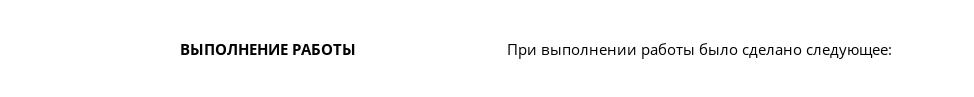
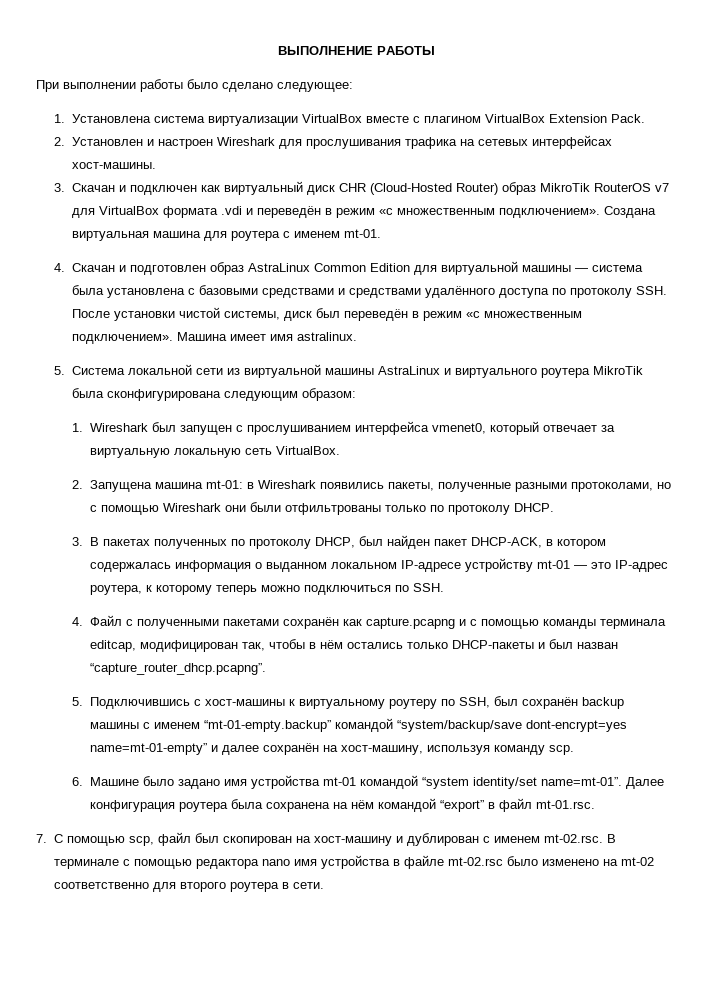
(893, 53) none -> [54,114,646,126] [54,135,613,149] [72,162,157,169] [54,181,670,195] [72,206,657,218] [72,229,382,241] [54,261,644,275] [72,285,668,298] [72,307,583,321] [72,332,358,344] [54,364,644,378] [72,388,357,401] [72,421,616,435] [90,446,341,458] [72,480,672,492] [90,502,555,515] [72,535,607,549] [90,558,669,572] [90,583,445,595] [72,615,667,629] [90,639,619,652] [90,663,267,675] [72,696,625,709] [90,718,628,732] [90,743,575,755] [72,775,665,789] [90,798,596,812] [36,832,617,846] [54,855,655,869] [54,882,325,892] // 1. Установлена система виртуализации VirtualBox вместе с плагином VirtualBox Extension Pack. // 2. Установлен и настроен Wireshark для прослушивания трафика на сетевых интерфейсах хост-машины. // 3. Скачан и подключен как виртуальный диск CHR (Cloud-Hosted Router) образ MikroTik RouterOS v7 для VirtualBox формата .vdi и переведён в режим «с множественным подключением». Создана виртуальная машина для роутера с именем mt-01. // 4. Скачан и подготовлен образ AstraLinux Common Edition для виртуальной машины — система была установлена с базовыми средствами и средствами удалённого доступа по протоколу SSH. После установки чистой системы, диск был переведён в режим «с множественным подключением». Машина имеет имя astralinux. // 5. Система локальной сети из виртуальной машины AstraLinux и виртуального роутера MikroTik была сконфигурирована следующим образом: // 1. Wireshark был запущен с прослушиванием интерфейса vmenet0, который отвечает за виртуальную локальную сеть VirtualBox. // 2. Запущена машина mt-01: в Wireshark появились пакеты, полученные разными протоколами, но с помощью Wireshark они были отфильтрованы только по протоколу DHCP. // 3. В пакетах полученных по протоколу DHCP, был найден пакет DHCP-ACK, в котором содержалась информация о выданном локальном IP-адресе устройству mt-01 — это IP-адрес роутера, к которому теперь можно подключиться по SSH. // 4. Файл с полученными пакетами сохранён как capture.pcapng и с помощью команды терминала editcap, модифицирован так, чтобы в нём остались только DHCP-пакеты и был назван “capture_router_dhcp.pcapng”. // 5. Подключившись с хост-машины к виртуальному роутеру по SSH, был сохранён backup машины с именем “mt-01-empty.backup” командой “system/backup/save dont-encrypt=yes name=mt-01-empty” и далее сохранён на хост-машину, используя команду scp. // 6. Машине было задано имя устройства mt-01 командой “system identity/set name=mt-01”. Далее конфигурация роутера была сохранена на нём командой “export” в файл mt-01.rsc. // 7. С помощью scp, файл был скопирован на хост-машину и дублирован с именем mt-02.rsc. В терминале с помощью редактора nano имя устройства в файле mt-02.rsc было изменено на mt-02 соответственно для второго роутера в сети.

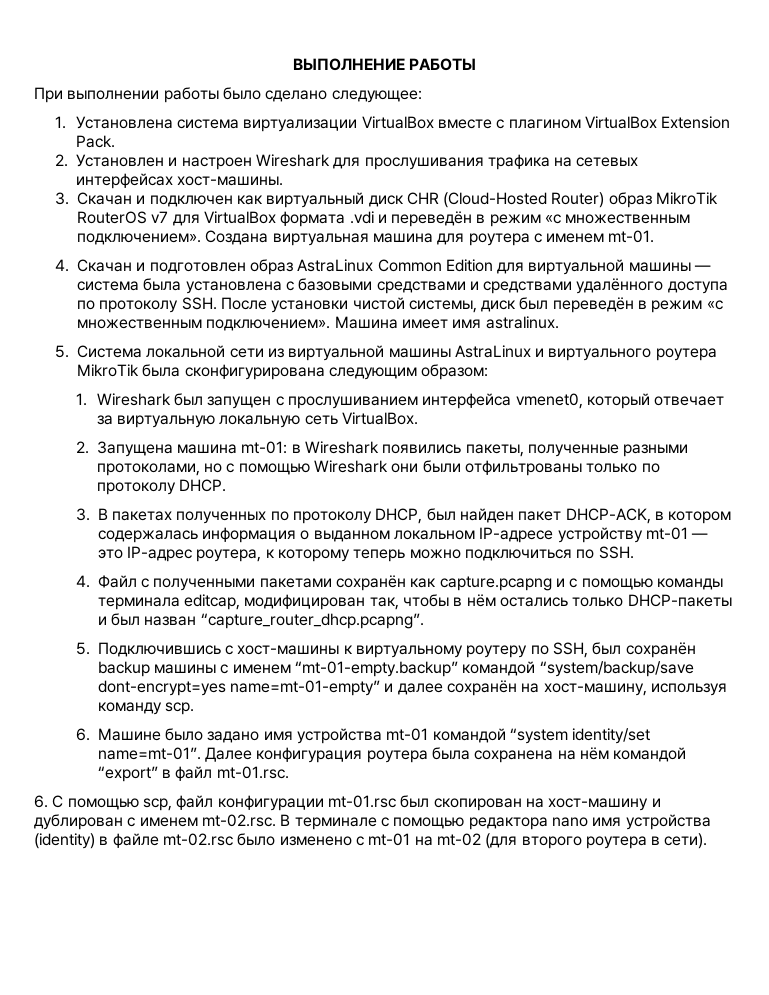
[36,834,47,843] 7. -> [34,795,48,808] 6.
(192, 839) none -> [217,795,396,811] конфигурации mt-01.rsc
(391, 862) none -> [34,833,95,849] (identity)
[603,857,655,866] [54,882,177,892] на mt-02 соответственно для -> [355,833,518,849] с mt-01 на mt-02 (для
[293,882,325,889] сети. -> [664,833,708,849] сети).

